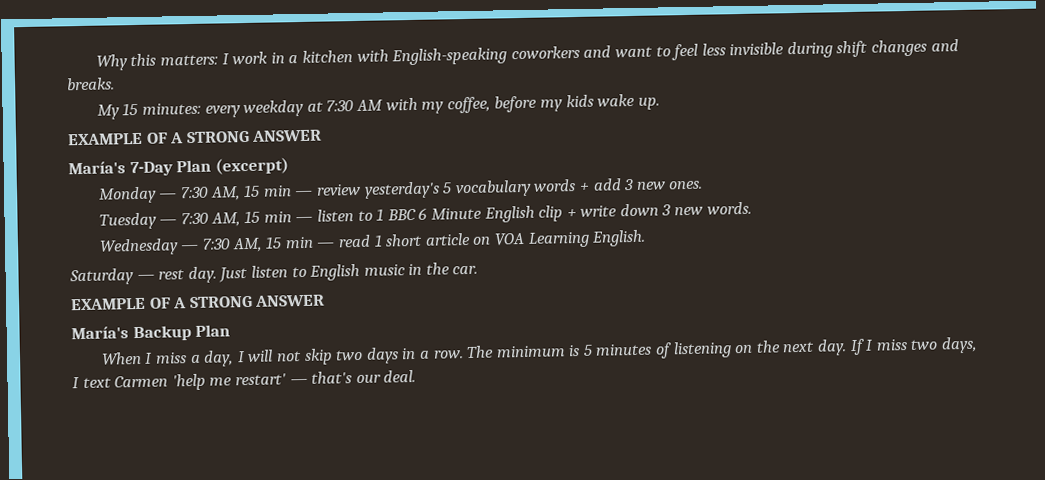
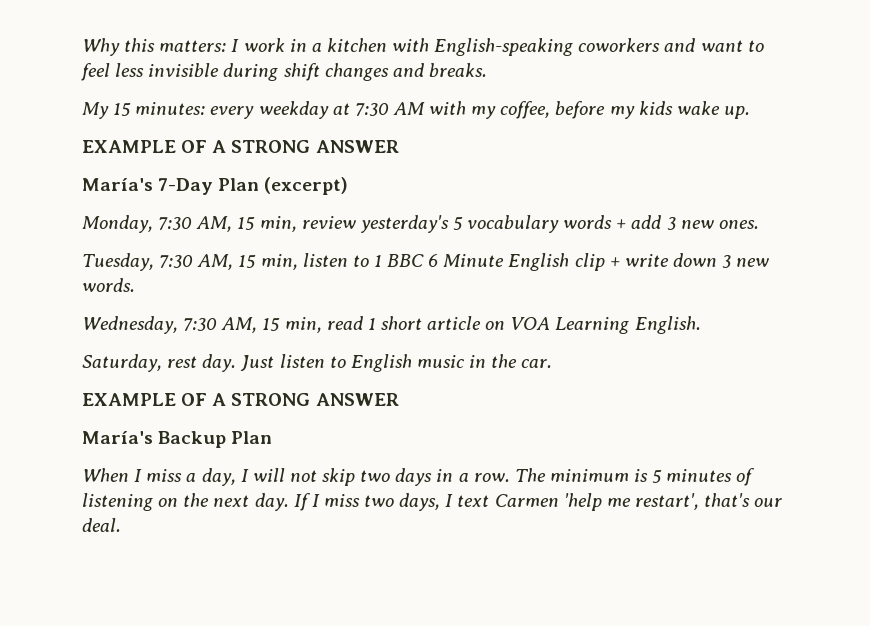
[97,184,314,204] Monday — 7:30 AM, 15 min — -> [82,215,297,233] Monday, 7:30 AM, 15 min,
[98,210,314,230] Tuesday — 7:30 AM, 15 min — -> [82,253,298,271] Tuesday, 7:30 AM, 15 min,
[98,236,336,256] Wednesday — 7:30 AM, 15 min — -> [82,316,322,334] Wednesday, 7:30 AM, 15 min,
[69,268,155,286] Saturday — -> [82,354,162,372] Saturday,
[234,373,308,386] restart' — -> [634,493,699,510] restart',

